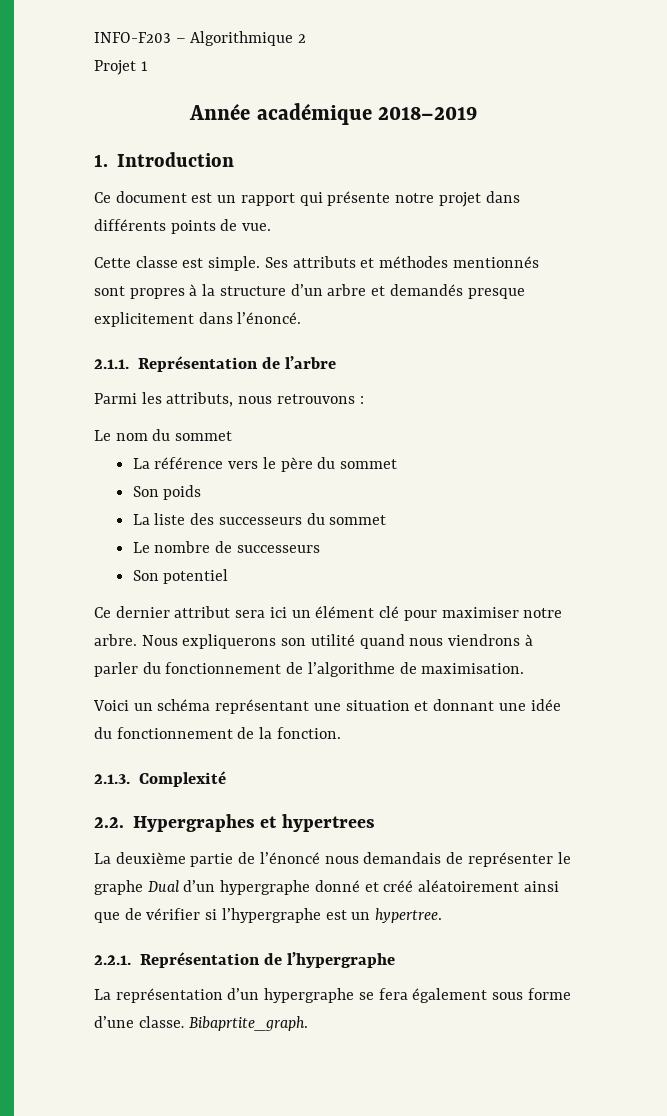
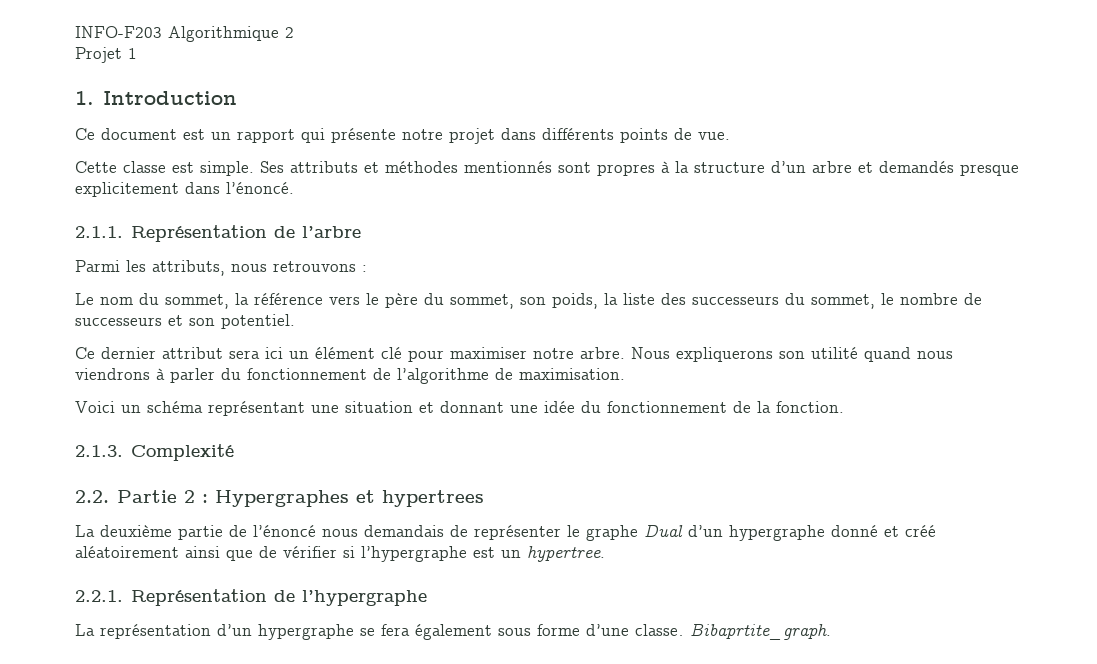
[175,38,186,43] – -> (162, 32) none
[189,103,477,125] // Année académique 2018–2019 -> (137, 53) none
[175,431,233,441] [132,458,150,469] sommet // La -> [165,293,249,309] sommet, la
[340,459,398,469] [132,485,202,500] [132,514,150,525] sommet // Son poids // La -> [450,293,618,309] sommet, son poids, la
[329,515,387,525] [132,542,150,553] sommet // Le -> [811,293,894,309] sommet, le
[132,569,229,584] // Son potentiel -> [168,314,295,329] et son potentiel.
(124, 822) none -> [117,490,209,503] Partie 2 :

